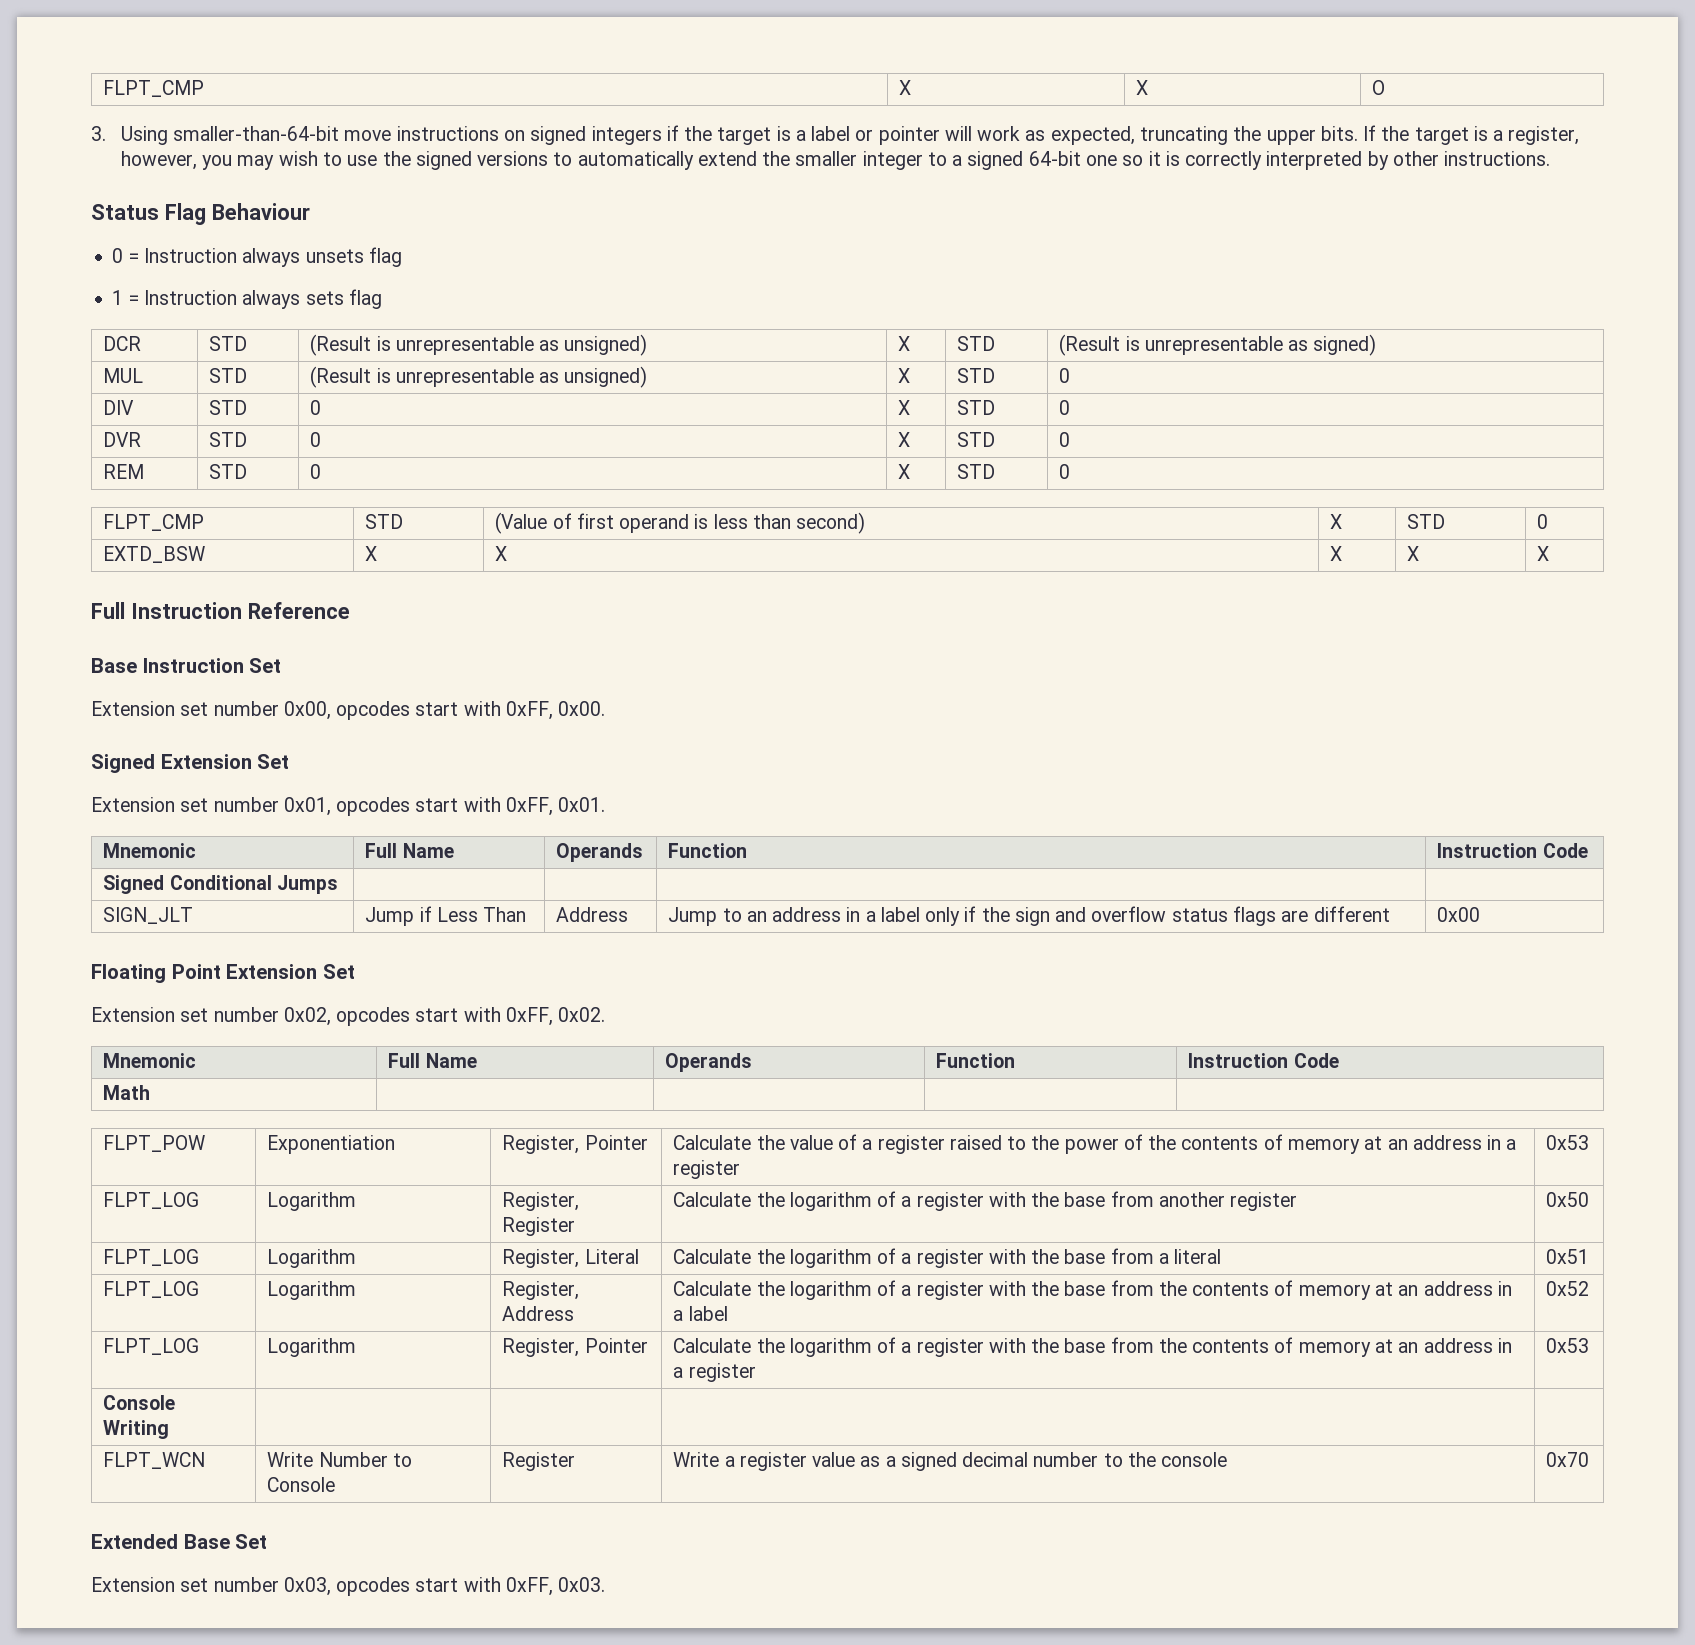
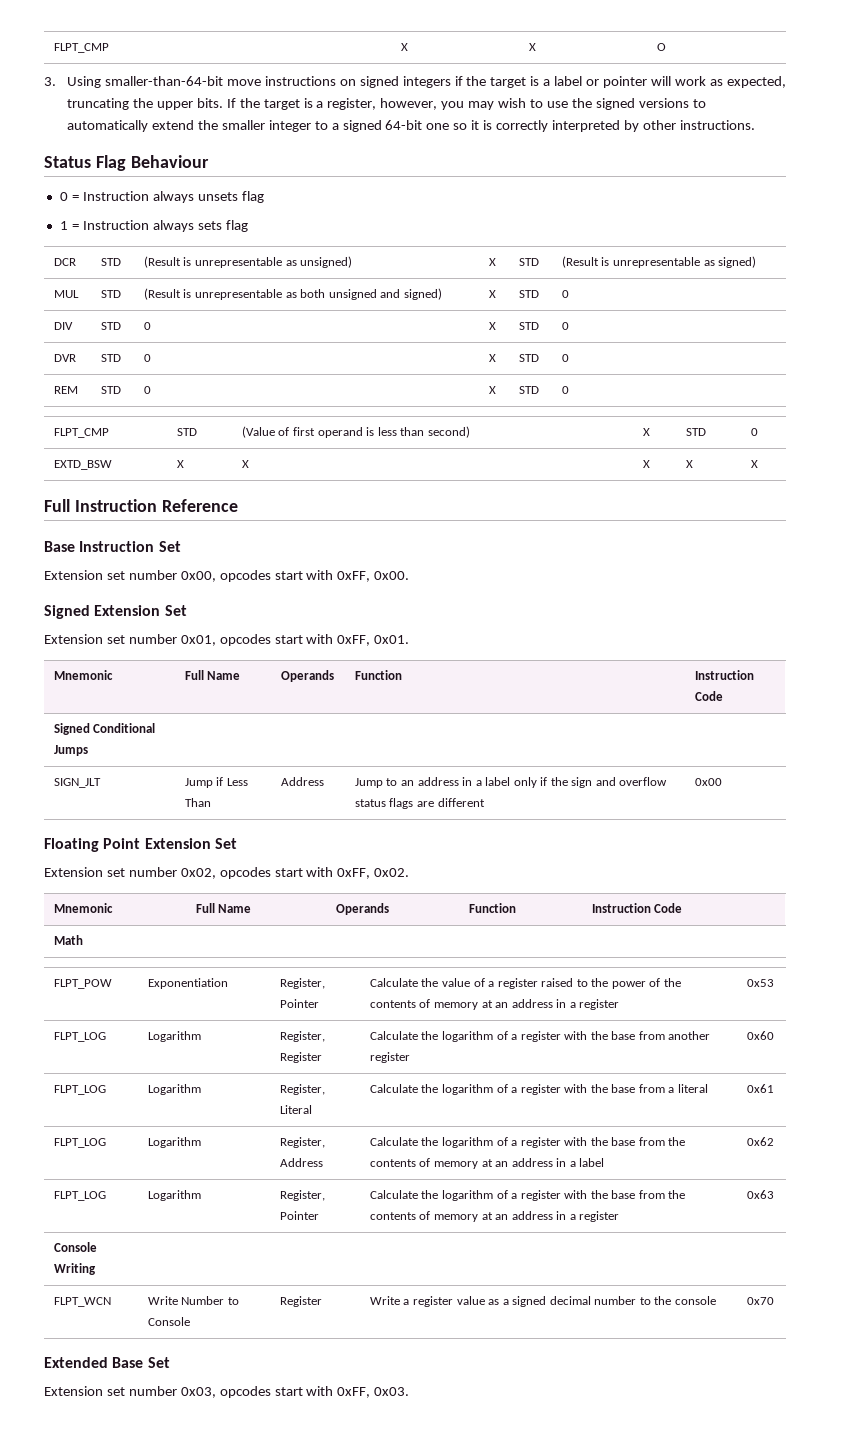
[564,366,648,388] unsigned) -> [300,288,442,300] both unsigned and signed)
[1546,1192,1590,1207] 0x50 -> [746,1031,774,1040] 0x60
[1546,1249,1590,1264] 0x51 -> [746,1084,774,1093] 0x61
[1546,1281,1590,1296] 0x52 -> [746,1137,774,1146] 0x62
[1546,1338,1590,1353] 0x53 -> [746,1190,774,1199] 0x63

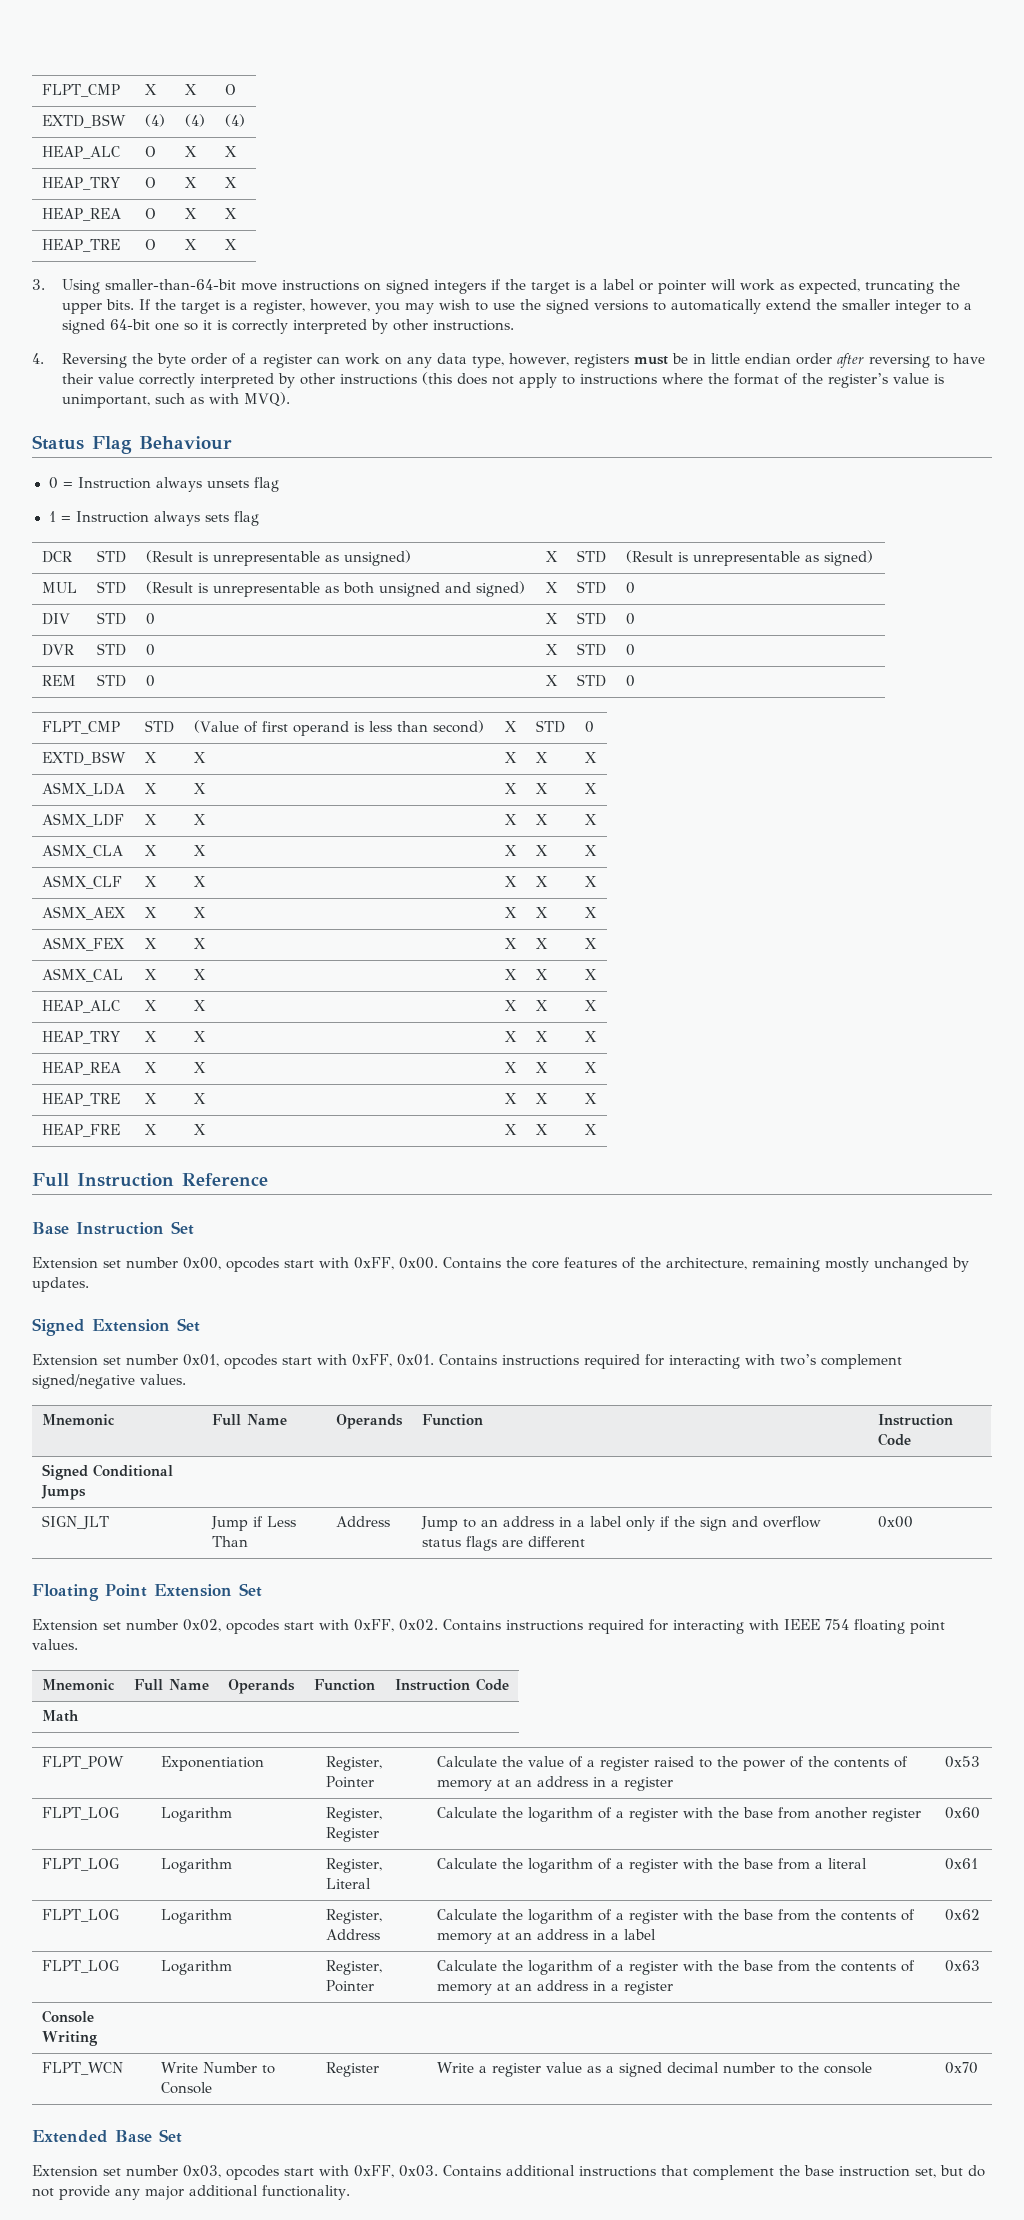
(666, 47) none -> [41,114,126,128] [144,114,165,127] [184,114,205,127] [224,114,245,127] [41,146,120,159] [144,146,156,157] [184,146,197,157] [224,146,237,157] [41,177,120,190] [144,177,156,188] [184,177,197,188] [224,177,237,188] [41,208,121,221] [144,208,156,219] [184,208,197,219] [224,208,237,219] [41,239,120,252] [144,239,156,250] [184,239,197,250] [224,239,237,250] // EXTD_BSW | (4) | (4) | (4) // HEAP_ALC | O | X | X // HEAP_TRY | O | X | X // HEAP_REA | O | X | X // HEAP_TRE | O | X | X
(755, 125) none -> [32,353,985,368] [61,372,944,388] [61,392,290,408] // 4. Reversing the byte order of a register can work on any data type, however, registers must be in little endian order after reversing to have their value correctly interpreted by other instructions (this does not apply to instructions where the format of the register’s value is unimportant, such as with MVQ).
(758, 464) none -> [41,782,125,796] [144,783,157,794] [193,783,206,794] [504,783,517,794] [535,783,548,794] [584,783,597,794] [41,813,124,827] [144,814,157,825] [193,814,206,825] [504,814,517,825] [535,814,548,825] [584,814,597,825] [41,844,123,858] [144,845,157,856] [193,845,206,856] [504,845,517,856] [535,845,548,856] [584,845,597,856] [41,875,122,889] [144,876,157,887] [193,876,206,887] [504,876,517,887] [535,876,548,887] [584,876,597,887] [41,906,126,920] [144,907,157,918] [193,907,206,918] [504,907,517,918] [535,907,548,918] [584,907,597,918] [41,937,125,951] [144,938,157,949] [193,938,206,949] [504,938,517,949] [535,938,548,949] [584,938,597,949] [41,968,123,982] [144,969,157,980] [193,969,206,980] [504,969,517,980] [535,969,548,980] [584,969,597,980] [41,1000,120,1013] [144,1000,157,1011] [193,1000,206,1011] [504,1000,517,1011] [535,1000,548,1011] [584,1000,597,1011] [41,1031,120,1044] [144,1031,157,1042] [193,1031,206,1042] [504,1031,517,1042] [535,1031,548,1042] [584,1031,597,1042] [41,1062,121,1075] [144,1062,157,1073] [193,1062,206,1073] [504,1062,517,1073] [535,1062,548,1073] [584,1062,597,1073] [41,1093,120,1106] [144,1093,157,1104] [193,1093,206,1104] [504,1093,517,1104] [535,1093,548,1104] [584,1093,597,1104] [41,1124,120,1137] [144,1124,157,1135] [193,1124,206,1135] [504,1124,517,1135] [535,1124,548,1135] [584,1124,597,1135] // ASMX_LDA | X | X | X | X | X // ASMX_LDF | X | X | X | X | X // ASMX_CLA | X | X | X | X | X // ASMX_CLF | X | X | X | X | X // ASMX_AEX | X | X | X | X | X // ASMX_FEX | X | X | X | X | X // ASMX_CAL | X | X | X | X | X // HEAP_ALC | X | X | X | X | X // HEAP_TRY | X | X | X | X | X // HEAP_REA | X | X | X | X | X // HEAP_TRE | X | X | X | X | X // HEAP_FRE | X | X | X | X | X
(410, 575) none -> [442,1257,969,1272] [32,1277,89,1292] Contains the core features of the architecture, remaining mostly unchanged by updates.
(410, 639) none -> [438,1354,902,1369] [32,1374,186,1389] Contains instructions required for interacting with two’s complement signed/negative values.
(410, 872) none -> [442,1619,945,1634] [32,1639,78,1650] Contains instructions required for interacting with IEEE 754 floating point values.
(410, 1391) none -> [442,2165,985,2180] [32,2185,350,2200] Contains additional instructions that complement the base instruction set, but do not provide any major additional functionality.

